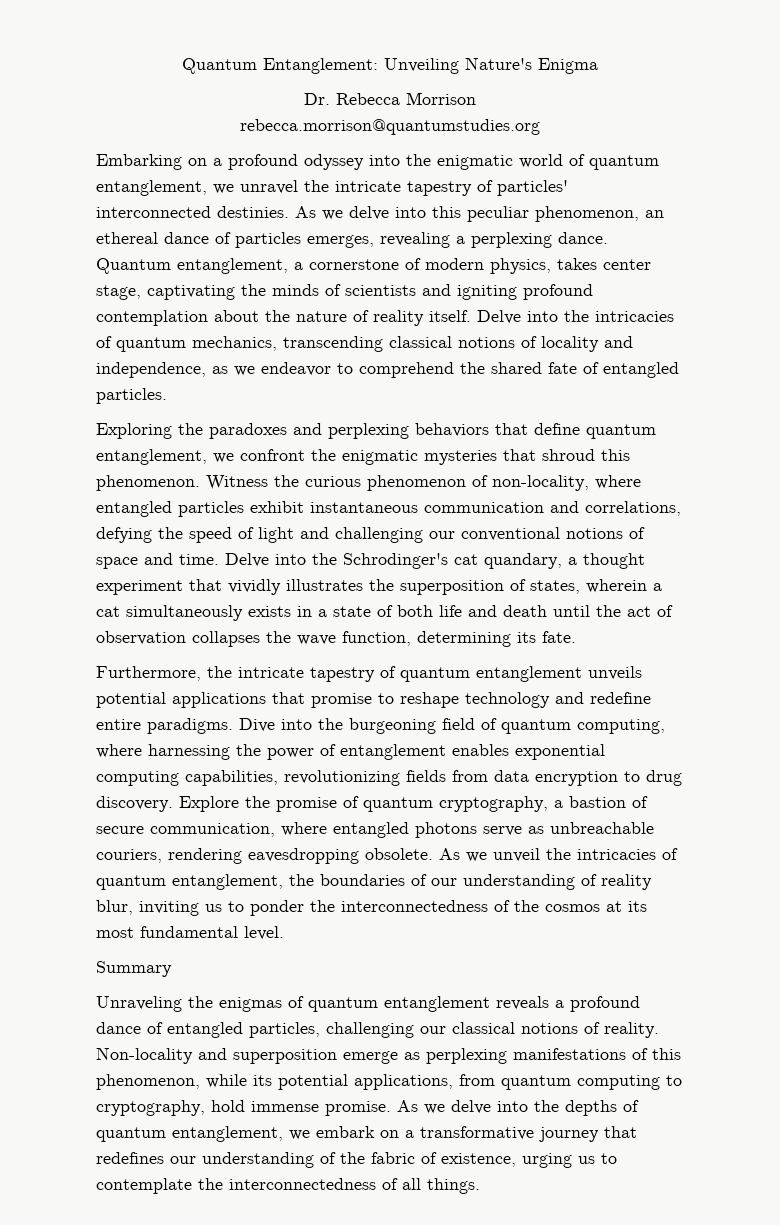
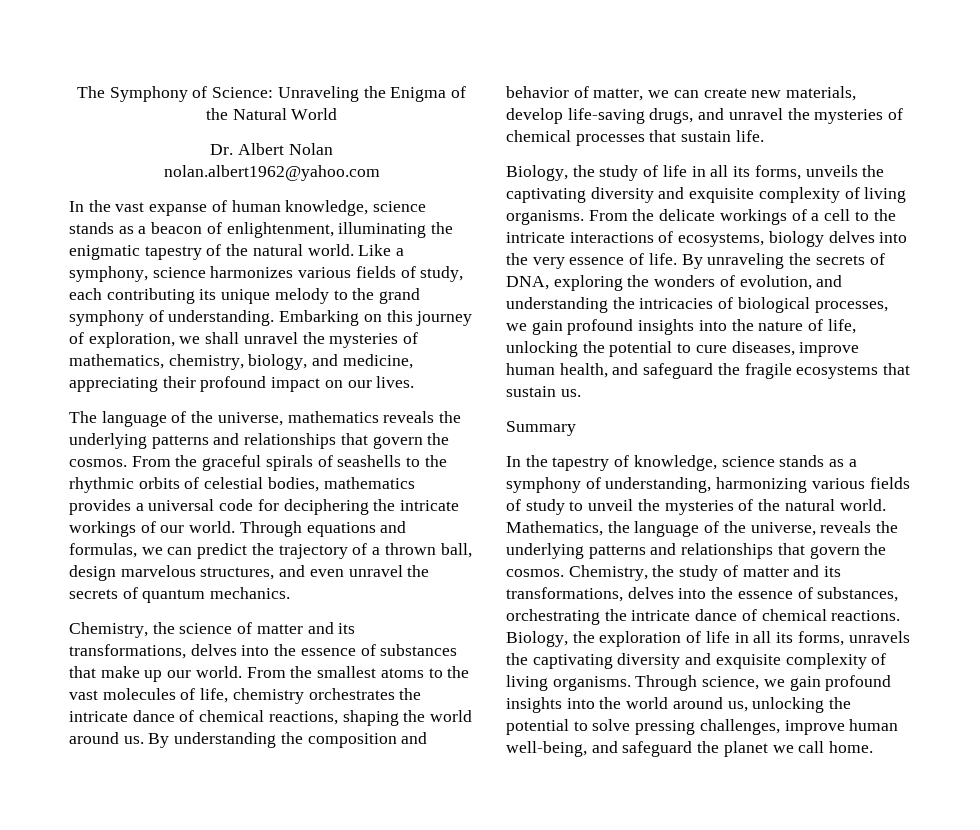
[182,57,598,74] [304,92,476,105] [240,119,540,135] [96,154,659,170] [96,180,568,196] [96,206,664,222] [96,232,608,248] [96,258,651,274] [96,284,593,300] [96,310,674,326] [96,336,633,352] [96,362,679,378] [96,388,167,404] [96,423,656,439] [96,449,630,465] [96,475,641,491] [96,501,681,517] [96,527,645,543] [96,553,645,569] [96,579,662,595] [96,605,673,621] [96,631,576,647] [96,666,642,682] [96,692,651,708] [96,718,665,734] [96,744,605,760] [96,770,682,786] [96,796,648,812] [96,822,654,838] [96,848,678,864] [96,874,652,890] [96,900,647,916] [96,926,284,940] [96,961,172,977] [96,996,640,1012] [96,1022,659,1038] [96,1047,681,1064] [96,1074,682,1090] [96,1100,639,1116] [96,1126,637,1142] [96,1152,617,1168] [96,1178,480,1194] Quantum Entanglement: Unveiling Nature's Enigma // Dr. Rebecca Morrison // rebecca.morrison@quantumstudies.org // Embarking on a profound odyssey into the enigmatic world of quantum entanglement, we unravel the intricate tapestry of particles' interconnected destinies. As we delve into this peculiar phenomenon, an ethereal dance of particles emerges, revealing a perplexing dance. Quantum entanglement, a cornerstone of modern physics, takes center stage, captivating the minds of scientists and igniting profound contemplation about the nature of reality itself. Delve into the intricacies of quantum mechanics, transcending classical notions of locality and independence, as we endeavor to comprehend the shared fate of entangled particles. // Exploring the paradoxes and perplexing behaviors that define quantum entanglement, we confront the enigmatic mysteries that shroud this phenomenon. Witness the curious phenomenon of non-locality, where entangled particles exhibit instantaneous communication and correlations, defying the speed of light and challenging our conventional notions of space and time. Delve into the Schrodinger's cat quandary, a thought experiment that vividly illustrates the superposition of states, wherein a cat simultaneously exists in a state of both life and death until the act of observation collapses the wave function, determining its fate. // Furthermore, the intricate tapestry of quantum entanglement unveils potential applications that promise to reshape technology and redefine entire paradigms. Dive into the burgeoning field of quantum computing, where harnessing the power of entanglement enables exponential computing capabilities, revolutionizing fields from data encryption to drug discovery. Explore the promise of quantum cryptography, a bastion of secure communication, where entangled photons serve as unbreachable couriers, rendering eavesdropping obsolete. As we unveil the intricacies of quantum entanglement, the boundaries of our understanding of reality blur, inviting us to ponder the interconnectedness of the cosmos at its most fundamental level. // Summary // Unraveling the enigmas of quantum entanglement reveals a profound dance of entangled particles, challenging our classical notions of reality. Non-locality and superposition emerge as perplexing manifestations of this phenomenon, while its potential applications, from quantum computing to cryptography, hold immense promise. As we delve into the depths of quantum entanglement, we embark on a transformative journey that redefines our understanding of the fabric of existence, urging us to contemplate the interconnectedness of all things. -> [76,86,467,102] [205,108,338,120] [210,143,333,155] [163,165,380,181] [69,200,427,216] [69,222,454,238] [69,244,405,260] [69,266,464,282] [69,288,421,304] [69,310,473,326] [69,332,419,348] [69,354,413,370] [69,376,415,392] [69,411,462,427] [69,433,450,449] [69,455,447,471] [69,477,415,493] [69,499,460,515] [69,521,407,537] [69,543,472,559] [69,565,430,581] [69,587,291,603] [69,622,356,638] [69,644,458,659] [69,666,470,682] [69,688,422,704] [69,710,473,726] [69,732,428,748] [506,86,857,101] [506,108,904,124] [506,130,764,146] [506,165,885,181] [506,187,907,203] [506,209,896,225] [506,231,908,247] [506,253,885,269] [506,275,843,291] [506,297,888,313] [506,319,856,335] [506,341,860,357] [506,363,911,379] [506,386,581,397] [506,421,576,436] [506,455,857,471] [506,477,910,493] [506,499,886,515] [506,521,899,537] [506,543,887,559] [506,565,842,581] [506,587,899,602] [506,609,901,625] [506,631,910,647] [506,653,887,669] [506,675,892,691] [506,697,852,713] [506,719,899,735] [506,741,874,757] The Symphony of Science: Unraveling the Enigma of the Natural World // Dr. Albert Nolan // nolan.albert1962@yahoo.com // In the vast expanse of human knowledge, science stands as a beacon of enlightenment, illuminating the enigmatic tapestry of the natural world. Like a symphony, science harmonizes various fields of study, each contributing its unique melody to the grand symphony of understanding. Embarking on this journey of exploration, we shall unravel the mysteries of mathematics, chemistry, biology, and medicine, appreciating their profound impact on our lives. // The language of the universe, mathematics reveals the underlying patterns and relationships that govern the cosmos. From the graceful spirals of seashells to the rhythmic orbits of celestial bodies, mathematics provides a universal code for deciphering the intricate workings of our world. Through equations and formulas, we can predict the trajectory of a thrown ball, design marvelous structures, and even unravel the secrets of quantum mechanics. // Chemistry, the science of matter and its transformations, delves into the essence of substances that make up our world. From the smallest atoms to the vast molecules of life, chemistry orchestrates the intricate dance of chemical reactions, shaping the world around us. By understanding the composition and behavior of matter, we can create new materials, develop life-saving drugs, and unravel the mysteries of chemical processes that sustain life. // Biology, the study of life in all its forms, unveils the captivating diversity and exquisite complexity of living organisms. From the delicate workings of a cell to the intricate interactions of ecosystems, biology delves into the very essence of life. By unraveling the secrets of DNA, exploring the wonders of evolution, and understanding the intricacies of biological processes, we gain profound insights into the nature of life, unlocking the potential to cure diseases, improve human health, and safeguard the fragile ecosystems that sustain us. // Summary // In the tapestry of knowledge, science stands as a symphony of understanding, harmonizing various fields of study to unveil the mysteries of the natural world. Mathematics, the language of the universe, reveals the underlying patterns and relationships that govern the cosmos. Chemistry, the study of matter and its transformations, delves into the essence of substances, orchestrating the intricate dance of chemical reactions. Biology, the exploration of life in all its forms, unravels the captivating diversity and exquisite complexity of living organisms. Through science, we gain profound insights into the world around us, unlocking the potential to solve pressing challenges, improve human well-being, and safeguard the planet we call home.

